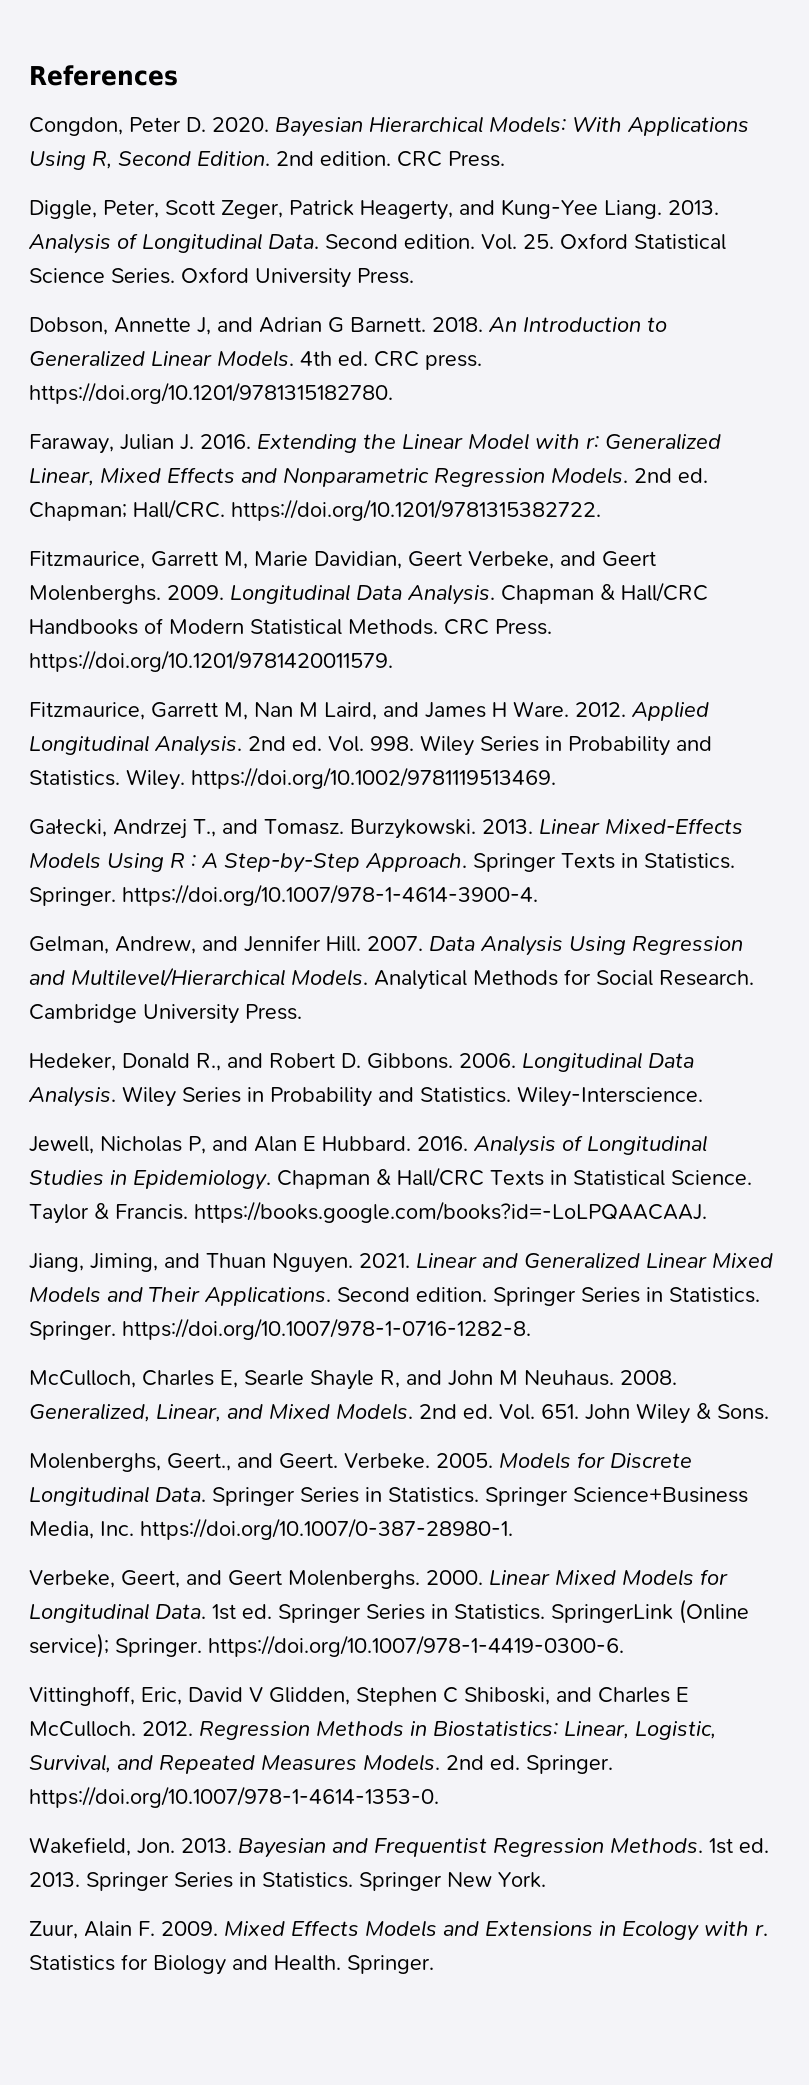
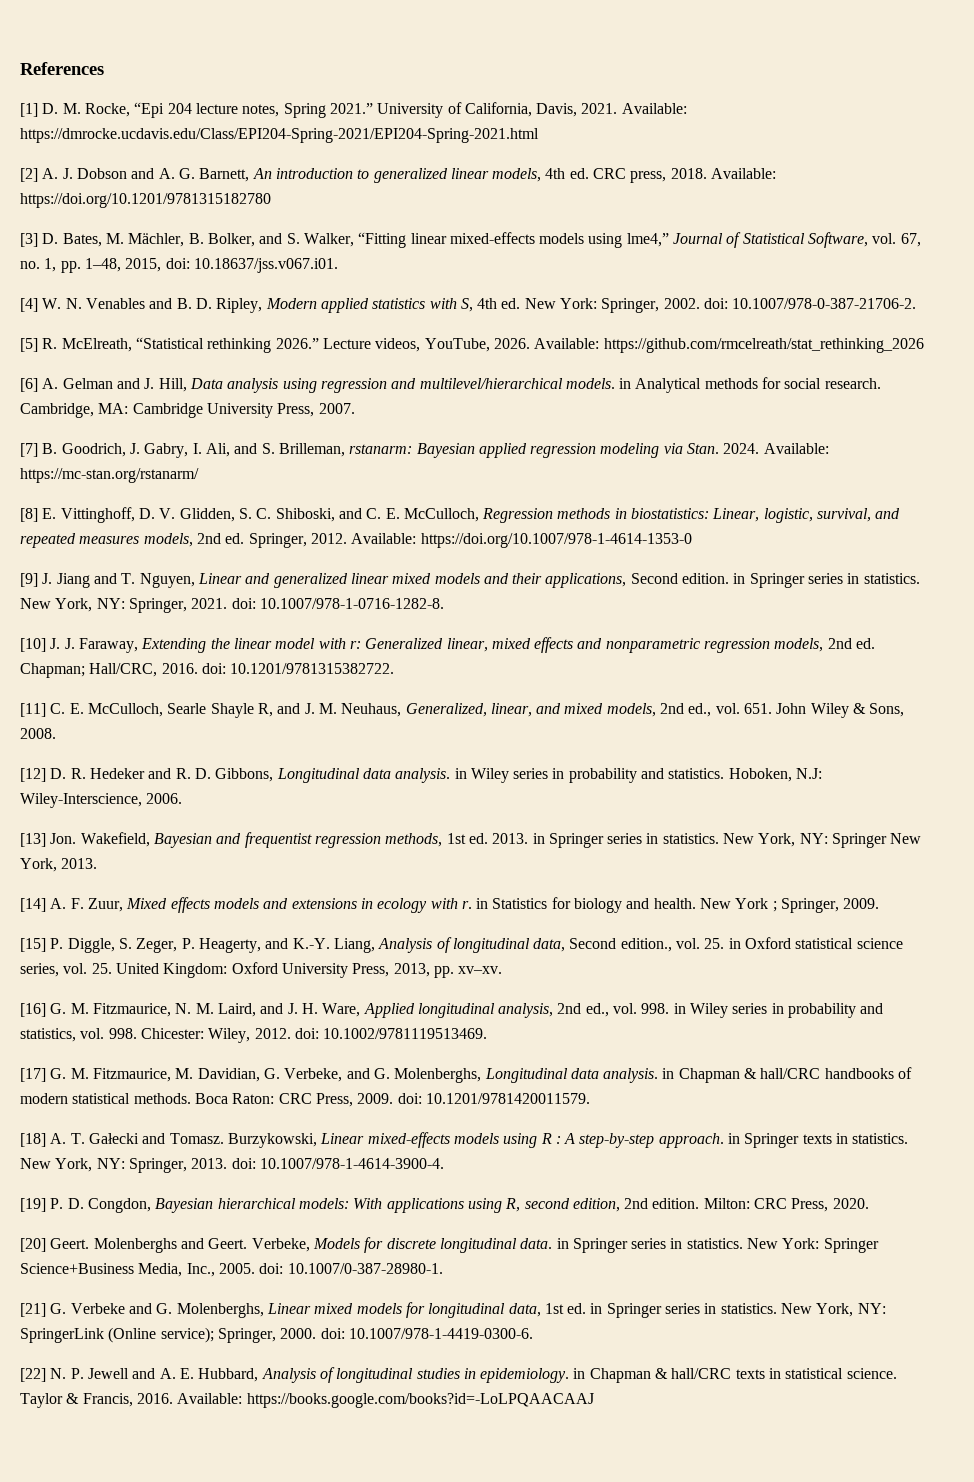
[29,116,749,137] [29,151,505,170] [29,199,719,220] [28,233,726,254] [29,267,414,288] [29,317,667,335] [29,350,482,370] [29,382,393,404] [29,433,721,454] [29,467,708,487] [29,499,601,521] [29,551,656,569] [29,582,708,605] [29,618,552,635] [29,650,393,672] [29,701,709,721] [29,735,712,756] [29,767,556,790] [29,818,743,839] [29,852,735,873] [29,884,538,906] [29,935,743,956] [29,967,754,990] [29,1004,302,1024] [29,1052,694,1072] [28,1086,703,1107] [29,1135,707,1156] [29,1167,752,1190] [29,1201,707,1224] [29,1252,773,1273] [29,1286,760,1306] [29,1318,531,1340] [29,1370,677,1390] [29,1403,769,1424] [29,1452,692,1472] [29,1486,748,1506] [29,1518,513,1540] [29,1569,728,1589] [29,1599,749,1624] [29,1633,624,1658] [29,1686,689,1706] [29,1721,716,1740] [29,1754,613,1774] [29,1786,439,1808] [29,1837,769,1858] [29,1872,546,1891] [29,1920,768,1941] [29,1954,434,1975] Congdon, Peter D. 2020. Bayesian Hierarchical Models: With Applications Using R, Second Edition. 2nd edition. CRC Press. // Diggle, Peter, Scott Zeger, Patrick Heagerty, and Kung-Yee Liang. 2013. Analysis of Longitudinal Data. Second edition. Vol. 25. Oxford Statistical Science Series. Oxford University Press. // Dobson, Annette J, and Adrian G Barnett. 2018. An Introduction to Generalized Linear Models. 4th ed. CRC press. https://doi.org/10.1201/9781315182780. // Faraway, Julian J. 2016. Extending the Linear Model with r: Generalized Linear, Mixed Effects and Nonparametric Regression Models. 2nd ed. Chapman; Hall/CRC. https://doi.org/10.1201/9781315382722. // Fitzmaurice, Garrett M, Marie Davidian, Geert Verbeke, and Geert Molenberghs. 2009. Longitudinal Data Analysis. Chapman & Hall/CRC Handbooks of Modern Statistical Methods. CRC Press. https://doi.org/10.1201/9781420011579. // Fitzmaurice, Garrett M, Nan M Laird, and James H Ware. 2012. Applied Longitudinal Analysis. 2nd ed. Vol. 998. Wiley Series in Probability and Statistics. Wiley. https://doi.org/10.1002/9781119513469. // Gałecki, Andrzej T., and Tomasz. Burzykowski. 2013. Linear Mixed-Effects Models Using R : A Step-by-Step Approach. Springer Texts in Statistics. Springer. https://doi.org/10.1007/978-1-4614-3900-4. // Gelman, Andrew, and Jennifer Hill. 2007. Data Analysis Using Regression and Multilevel/Hierarchical Models. Analytical Methods for Social Research. Cambridge University Press. // Hedeker, Donald R., and Robert D. Gibbons. 2006. Longitudinal Data Analysis. Wiley Series in Probability and Statistics. Wiley-Interscience. // Jewell, Nicholas P, and Alan E Hubbard. 2016. Analysis of Longitudinal Studies in Epidemiology. Chapman & Hall/CRC Texts in Statistical Science. Taylor & Francis. https://books.google.com/books?id=-LoLPQAACAAJ. // Jiang, Jiming, and Thuan Nguyen. 2021. Linear and Generalized Linear Mixed Models and Their Applications. Second edition. Springer Series in Statistics. Springer. https://doi.org/10.1007/978-1-0716-1282-8. // McCulloch, Charles E, Searle Shayle R, and John M Neuhaus. 2008. Generalized, Linear, and Mixed Models. 2nd ed. Vol. 651. John Wiley & Sons. // Molenberghs, Geert., and Geert. Verbeke. 2005. Models for Discrete Longitudinal Data. Springer Series in Statistics. Springer Science+Business Media, Inc. https://doi.org/10.1007/0-387-28980-1. // Verbeke, Geert, and Geert Molenberghs. 2000. Linear Mixed Models for Longitudinal Data. 1st ed. Springer Series in Statistics. SpringerLink (Online service); Springer. https://doi.org/10.1007/978-1-4419-0300-6. // Vittinghoff, Eric, David V Glidden, Stephen C Shiboski, and Charles E McCulloch. 2012. Regression Methods in Biostatistics: Linear, Logistic, Survival, and Repeated Measures Models. 2nd ed. Springer. https://doi.org/10.1007/978-1-4614-1353-0. // Wakefield, Jon. 2013. Bayesian and Frequentist Regression Methods. 1st ed. 2013. Springer Series in Statistics. Springer New York. // Zuur, Alain F. 2009. Mixed Effects Models and Extensions in Ecology with r. Statistics for Biology and Health. Springer. -> [20,102,687,118] [20,128,539,143] [20,168,777,183] [20,193,271,208] [20,232,921,248] [20,258,338,273] [20,298,917,313] [20,337,924,353] [20,377,881,393] [20,403,355,418] [20,443,829,458] [20,468,199,483] [20,507,901,523] [20,533,692,548] [20,573,920,588] [20,598,444,613] [20,637,876,653] [20,663,395,678] [20,703,905,718] [20,728,56,739] [20,768,823,783] [20,793,183,808] [20,832,922,848] [20,858,98,872] [20,897,880,913] [20,937,903,953] [20,962,503,978] [20,1003,884,1018] [20,1028,488,1043] [20,1067,913,1083] [20,1093,590,1107] [20,1132,909,1148] [20,1158,444,1173] [20,1198,869,1213] [20,1237,879,1253] [20,1263,443,1277] [20,1302,886,1318] [20,1327,533,1343] [20,1367,897,1383] [20,1393,594,1408] [1] D. M. Rocke, “Epi 204 lecture notes, Spring 2021.” University of California, Davis, 2021. Available: https://dmrocke.ucdavis.edu/Class/EPI204-Spring-2021/EPI204-Spring-2021.html // [2] A. J. Dobson and A. G. Barnett, An introduction to generalized linear models, 4th ed. CRC press, 2018. Available: https://doi.org/10.1201/9781315182780 // [3] D. Bates, M. Mächler, B. Bolker, and S. Walker, “Fitting linear mixed-effects models using lme4,” Journal of Statistical Software, vol. 67, no. 1, pp. 1–48, 2015, doi: 10.18637/jss.v067.i01. // [4] W. N. Venables and B. D. Ripley, Modern applied statistics with S, 4th ed. New York: Springer, 2002. doi: 10.1007/978-0-387-21706-2. // [5] R. McElreath, “Statistical rethinking 2026.” Lecture videos, YouTube, 2026. Available: https://github.com/rmcelreath/stat_rethinking_2026 // [6] A. Gelman and J. Hill, Data analysis using regression and multilevel/hierarchical models. in Analytical methods for social research. Cambridge, MA: Cambridge University Press, 2007. // [7] B. Goodrich, J. Gabry, I. Ali, and S. Brilleman, rstanarm: Bayesian applied regression modeling via Stan. 2024. Available: https://mc-stan.org/rstanarm/ // [8] E. Vittinghoff, D. V. Glidden, S. C. Shiboski, and C. E. McCulloch, Regression methods in biostatistics: Linear, logistic, survival, and repeated measures models, 2nd ed. Springer, 2012. Available: https://doi.org/10.1007/978-1-4614-1353-0 // [9] J. Jiang and T. Nguyen, Linear and generalized linear mixed models and their applications, Second edition. in Springer series in statistics. New York, NY: Springer, 2021. doi: 10.1007/978-1-0716-1282-8. // [10] J. J. Faraway, Extending the linear model with r: Generalized linear, mixed effects and nonparametric regression models, 2nd ed. Chapman; Hall/CRC, 2016. doi: 10.1201/9781315382722. // [11] C. E. McCulloch, Searle Shayle R, and J. M. Neuhaus, Generalized, linear, and mixed models, 2nd ed., vol. 651. John Wiley & Sons, 2008. // [12] D. R. Hedeker and R. D. Gibbons, Longitudinal data analysis. in Wiley series in probability and statistics. Hoboken, N.J: Wiley-Interscience, 2006. // [13] Jon. Wakefield, Bayesian and frequentist regression methods, 1st ed. 2013. in Springer series in statistics. New York, NY: Springer New York, 2013. // [14] A. F. Zuur, Mixed effects models and extensions in ecology with r. in Statistics for biology and health. New York ; Springer, 2009. // [15] P. Diggle, S. Zeger, P. Heagerty, and K.-Y. Liang, Analysis of longitudinal data, Second edition., vol. 25. in Oxford statistical science series, vol. 25. United Kingdom: Oxford University Press, 2013, pp. xv–xv. // [16] G. M. Fitzmaurice, N. M. Laird, and J. H. Ware, Applied longitudinal analysis, 2nd ed., vol. 998. in Wiley series in probability and statistics, vol. 998. Chicester: Wiley, 2012. doi: 10.1002/9781119513469. // [17] G. M. Fitzmaurice, M. Davidian, G. Verbeke, and G. Molenberghs, Longitudinal data analysis. in Chapman & hall/CRC handbooks of modern statistical methods. Boca Raton: CRC Press, 2009. doi: 10.1201/9781420011579. // [18] A. T. Gałecki and Tomasz. Burzykowski, Linear mixed-effects models using R : A step-by-step approach. in Springer texts in statistics. New York, NY: Springer, 2013. doi: 10.1007/978-1-4614-3900-4. // [19] P. D. Congdon, Bayesian hierarchical models: With applications using R, second edition, 2nd edition. Milton: CRC Press, 2020. // [20] Geert. Molenberghs and Geert. Verbeke, Models for discrete longitudinal data. in Springer series in statistics. New York: Springer Science+Business Media, Inc., 2005. doi: 10.1007/0-387-28980-1. // [21] G. Verbeke and G. Molenberghs, Linear mixed models for longitudinal data, 1st ed. in Springer series in statistics. New York, NY: SpringerLink (Online service); Springer, 2000. doi: 10.1007/978-1-4419-0300-6. // [22] N. P. Jewell and A. E. Hubbard, Analysis of longitudinal studies in epidemiology. in Chapman & hall/CRC texts in statistical science. Taylor & Francis, 2016. Available: https://books.google.com/books?id=-LoLPQAACAAJ

